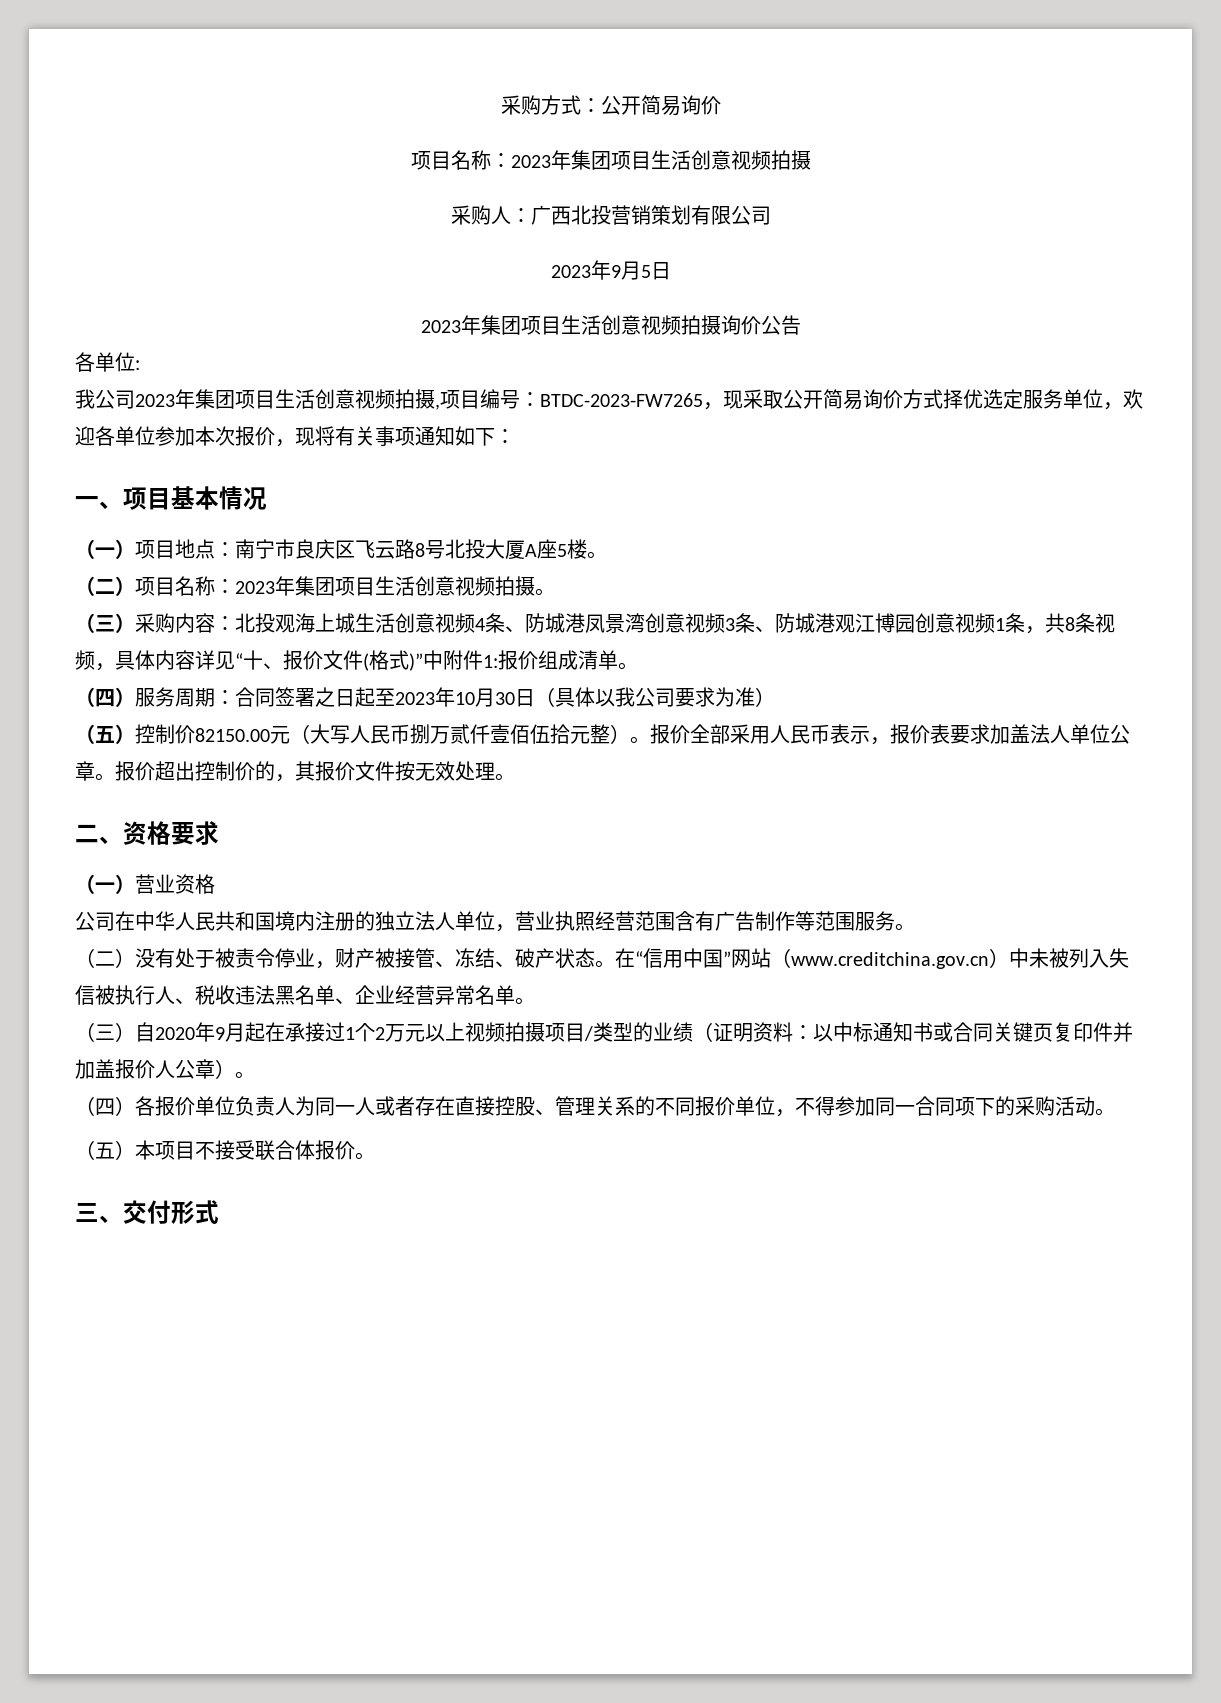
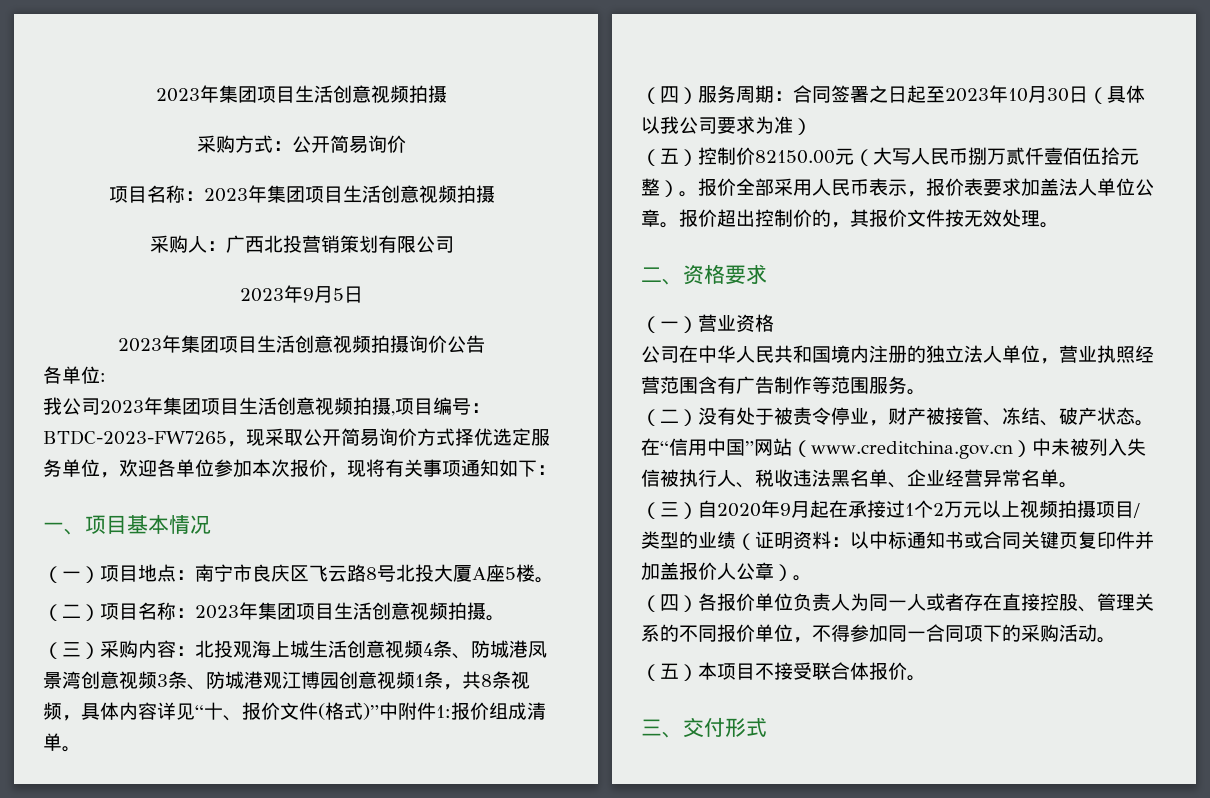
(500, 105) none -> [156,85,447,103] 2023年集团项目生活创意视频拍摄 //

